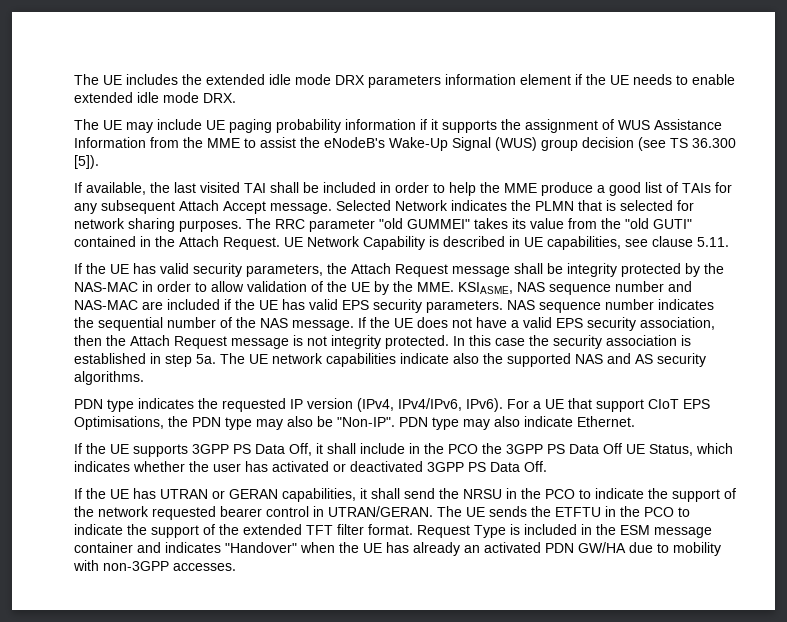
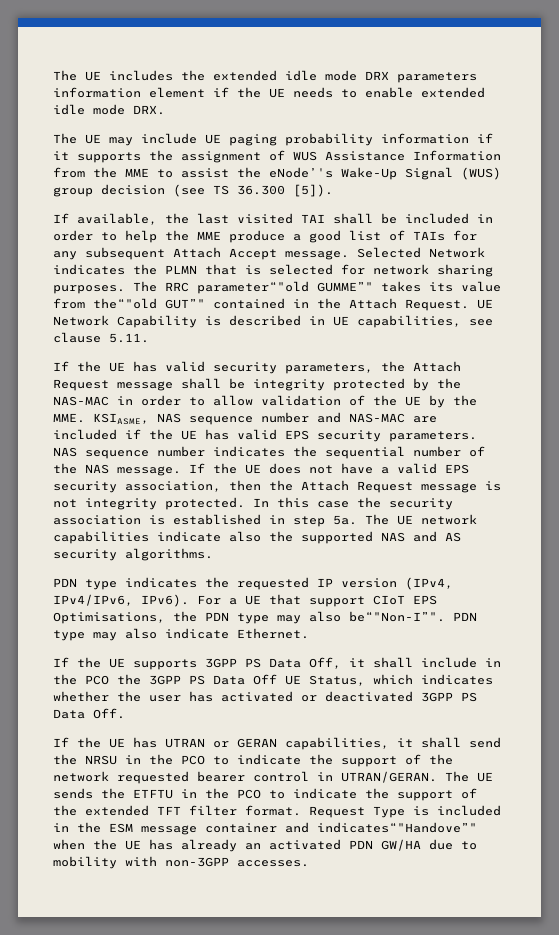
[323,137,385,148] eNodeB's -> [269,167,334,178] eNode’'s
[308,218,470,232] parameter "old GUMMEI" -> [197,281,374,294] parameter“"old GUMME”"
[600,218,692,229] the "old GUTI" -> [93,298,206,309] the“"old GUT”"
[316,416,395,427] be "Non-IP". -> [349,611,446,622] be“"Non-I”".
[164,542,297,553] indicates "Handover" -> [317,822,478,833] indicates“"Handove”"

